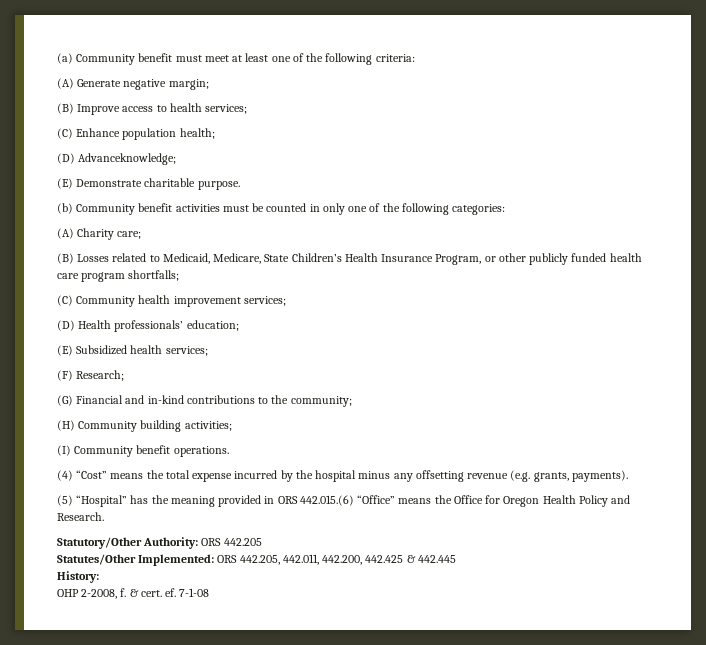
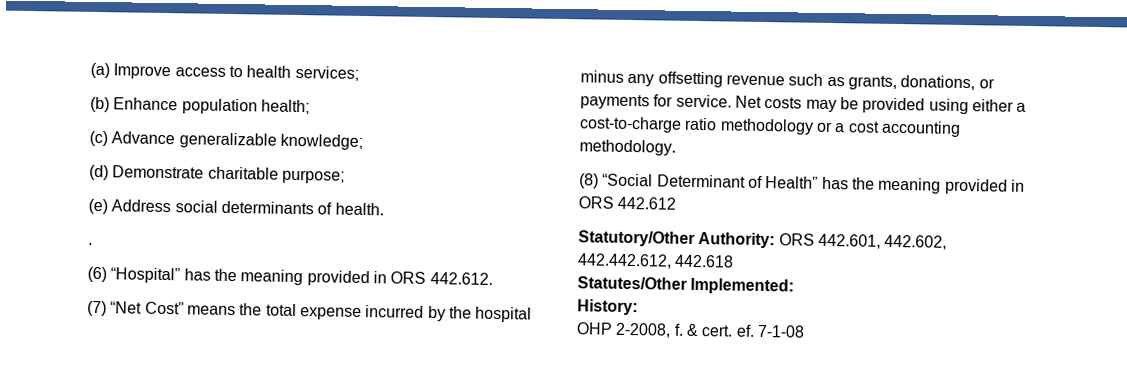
[76,53,415,65] [57,78,209,90] [57,103,74,114] Community benefit must meet at least one of the following criteria: // (A) Generate negative margin; // (B) -> (110, 70) none
[57,128,73,139] (C) -> [90,96,110,113] (b)
[57,153,177,165] [57,178,240,190] [57,203,506,215] [57,228,142,240] [57,253,642,265] [57,270,180,282] [57,295,286,307] [57,320,239,332] [57,345,208,356] [57,370,125,381] [57,395,352,407] [57,420,232,432] [57,445,229,457] [57,470,108,481] (D) Advanceknowledge; // (E) Demonstrate charitable purpose. // (b) Community benefit activities must be counted in only one of the following categories: // (A) Charity care; // (B) Losses related to Medicaid, Medicare, State Children’s Health Insurance Program, or other publicly funded health care program shortfalls; // (C) Community health improvement services; // (D) Health professionals’ education; // (E) Subsidized health services; // (F) Research; // (G) Financial and in-kind contributions to the community; // (H) Community building activities; // (I) Community benefit operations. // (4) “Cost” -> [89,130,363,150] [89,164,345,184] [88,198,384,216] [88,242,93,245] [87,266,493,287] [87,300,184,317] (c) Advance generalizable knowledge; // (d) Demonstrate charitable purpose; // (e) Address social determinants of health. // . // (6) “Hospital” has the meaning provided in ORS 442.612. // (7) “Net Cost”
[510,470,628,482] [57,495,631,507] [57,512,104,521] [57,537,262,549] [57,554,456,566] (e.g. grants, payments). // (5) “Hospital” has the meaning provided in ORS 442.015.(6) “Office” means the Office for Oregon Health Policy and Research. // Statutory/Other Authority: ORS 442.205 // Statutes/Other Implemented: ORS 442.205, 442.011, 442.200, 442.425 & 442.445 -> [788,73,995,91] [580,94,1027,115] [579,116,961,137] [579,139,676,156] [579,173,1025,195] [578,196,677,210] [578,230,948,250] [577,253,735,269] [577,276,795,295] such as grants, donations, or payments for service. Net costs may be provided using either a cost-to-charge ratio methodology or a cost accounting methodology. // (8) “Social Determinant of Health” has the meaning provided in ORS 442.612 // Statutory/Other Authority: ORS 442.601, 442.602, 442.442.612, 442.618 // Statutes/Other Implemented:

